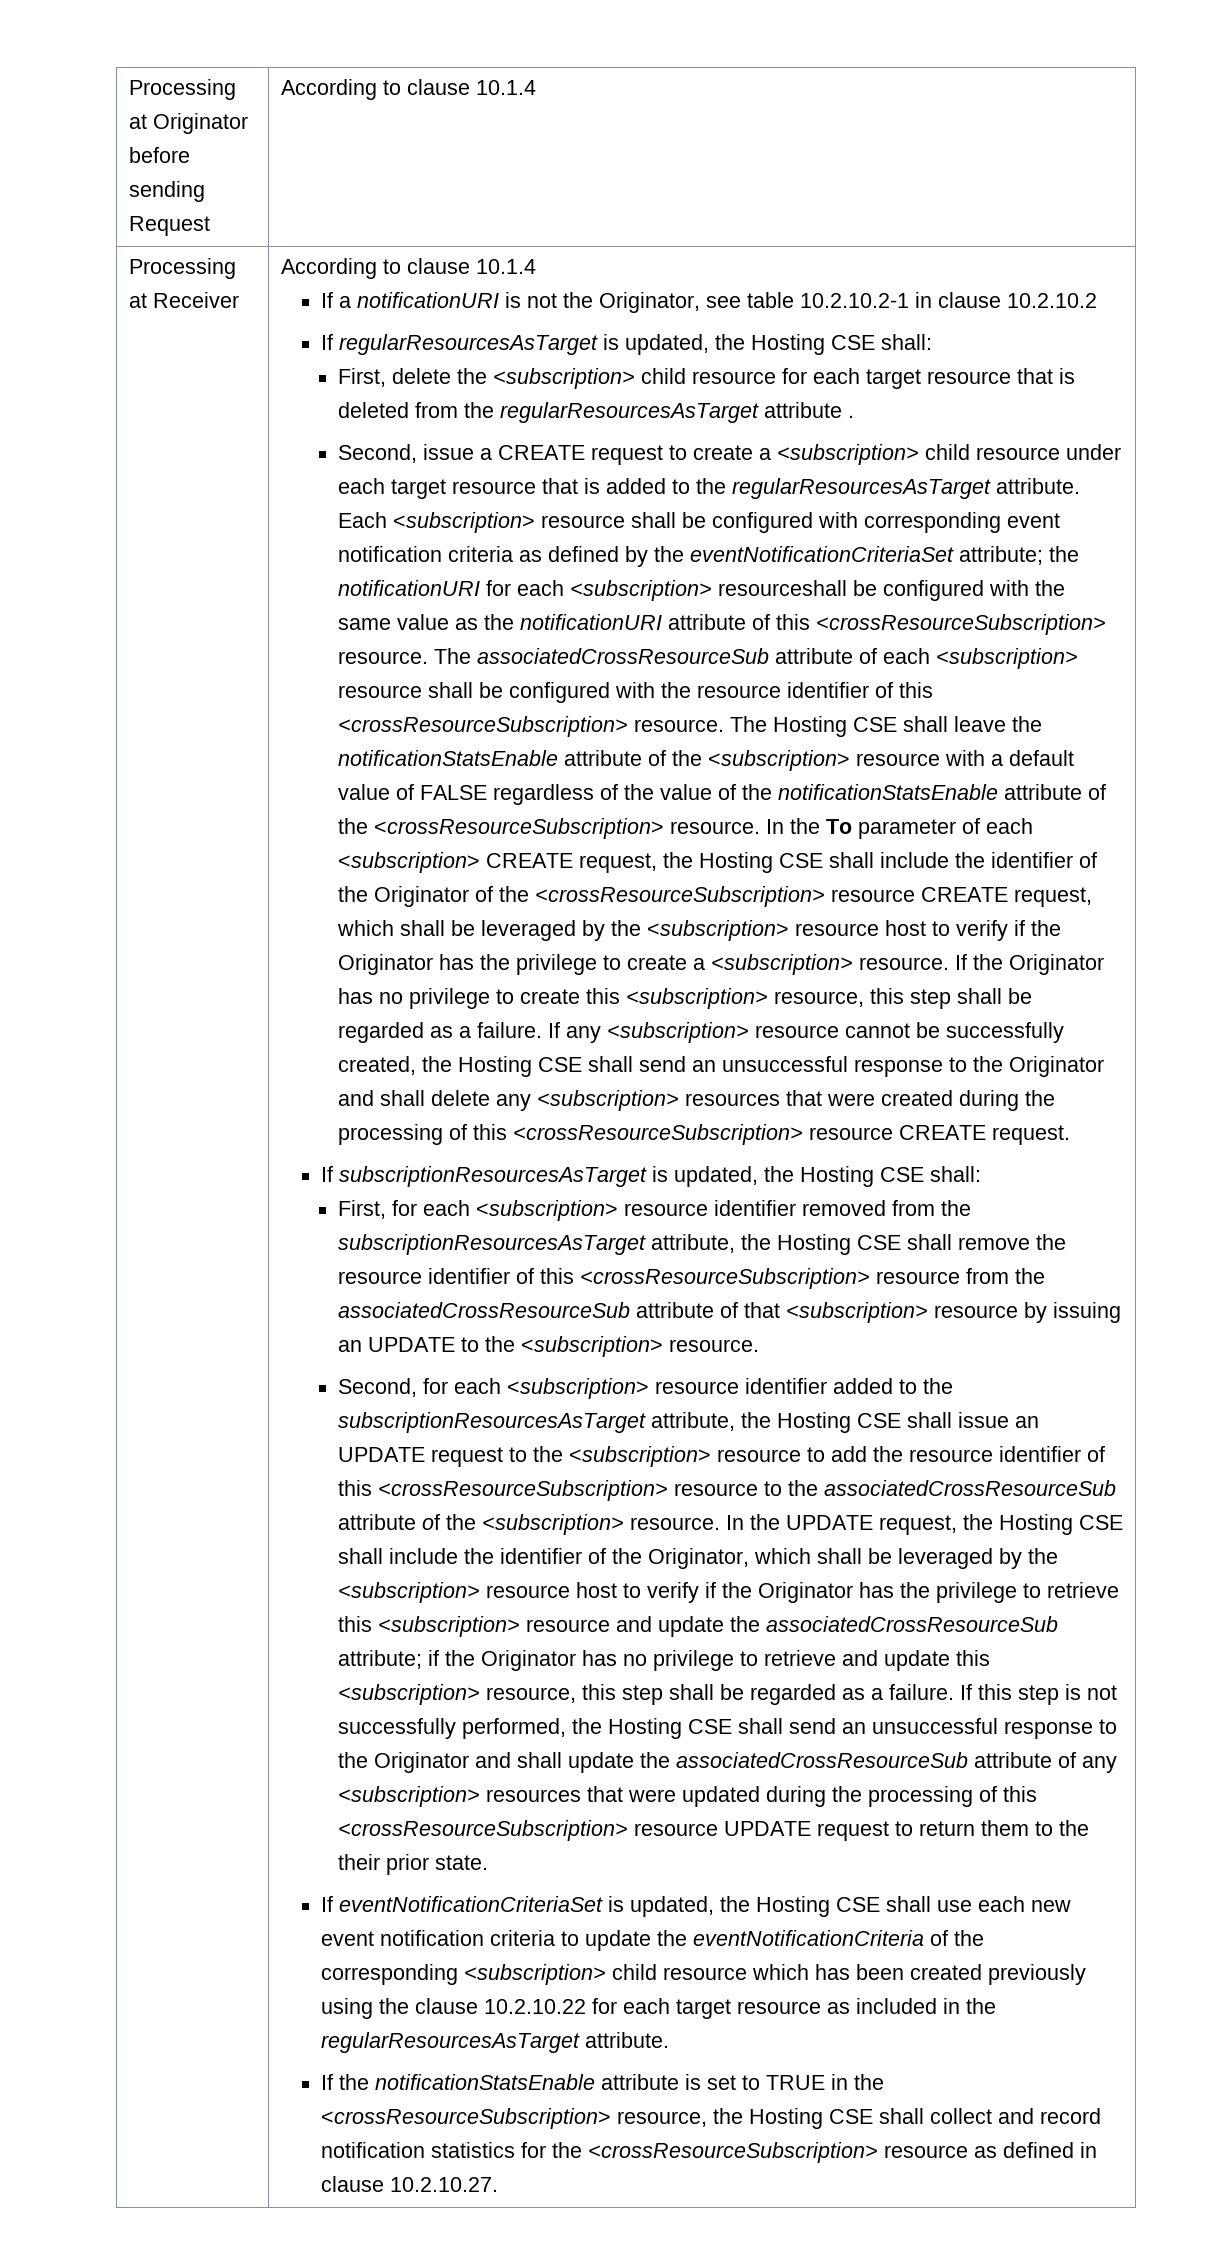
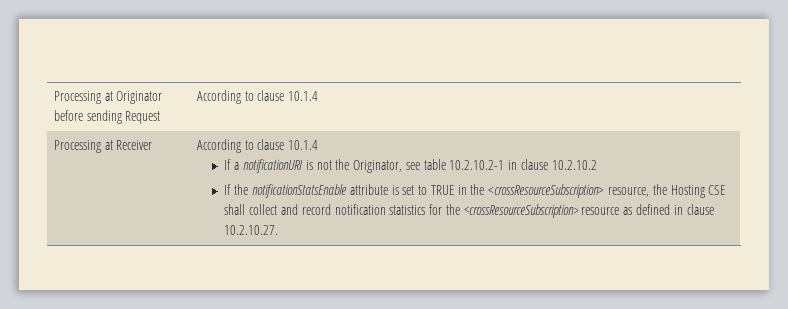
[321,334,933,355] [338,368,1076,389] [338,402,855,423] [338,444,1122,465] [338,478,1081,499] [338,512,1061,533] [338,546,1080,567] [338,580,1066,601] [338,614,1107,635] [338,648,1079,669] [338,682,934,703] [338,716,1043,737] [338,750,1075,771] [338,784,1107,805] [338,818,1034,839] [338,852,1098,873] [338,886,1093,907] [337,920,1062,941] [338,954,1105,975] [338,988,1033,1009] [338,1022,1065,1043] [338,1056,1105,1077] [338,1090,1056,1111] [338,1124,1071,1145] [321,1166,982,1187] [338,1200,972,1221] [338,1234,1067,1255] [338,1268,1046,1289] [338,1302,1122,1323] [338,1336,760,1357] [338,1378,954,1399] [338,1412,1040,1433] [338,1446,1106,1467] [338,1480,1117,1501] [338,1514,1124,1535] [338,1548,1059,1569] [338,1582,1120,1603] [338,1616,1059,1637] [338,1650,991,1671] [338,1684,1118,1705] [338,1718,1118,1739] [338,1752,1118,1773] [338,1786,1038,1807] [338,1820,1090,1841] [338,1854,489,1875] [321,1896,1072,1917] [321,1930,985,1951] [321,1964,1087,1985] [321,1998,997,2019] [321,2032,670,2053] // If regularResourcesAsTarget is updated, the Hosting CSE shall: // First, delete the <subscription> child resource for each target resource that is deleted from the regularResourcesAsTarget attribute . // Second, issue a CREATE request to create a <subscription> child resource under each target resource that is added to the regularResourcesAsTarget attribute. Each <subscription> resource shall be configured with corresponding event notification criteria as defined by the eventNotificationCriteriaSet attribute; the notificationURI for each <subscription> resourceshall be configured with the same value as the notificationURI attribute of this <crossResourceSubscription> resource. The associatedCrossResourceSub attribute of each <subscription> resource shall be configured with the resource identifier of this <crossResourceSubscription> resource. The Hosting CSE shall leave the notificationStatsEnable attribute of the <subscription> resource with a default value of FALSE regardless of the value of the notificationStatsEnable attribute of the <crossResourceSubscription> resource. In the To parameter of each <subscription> CREATE request, the Hosting CSE shall include the identifier of the Originator of the <crossResourceSubscription> resource CREATE request, which shall be leveraged by the <subscription> resource host to verify if the Originator has the privilege to create a <subscription> resource. If the Originator has no privilege to create this <subscription> resource, this step shall be regarded as a failure. If any <subscription> resource cannot be successfully created, the Hosting CSE shall send an unsuccessful response to the Originator and shall delete any <subscription> resources that were created during the processing of this <crossResourceSubscription> resource CREATE request. // If subscriptionResourcesAsTarget is updated, the Hosting CSE shall: // First, for each <subscription> resource identifier removed from the subscriptionResourcesAsTarget attribute, the Hosting CSE shall remove the resource identifier of this <crossResourceSubscription> resource from the associatedCrossResourceSub attribute of that <subscription> resource by issuing an UPDATE to the <subscription> resource. // Second, for each <subscription> resource identifier added to the subscriptionResourcesAsTarget attribute, the Hosting CSE shall issue an UPDATE request to the <subscription> resource to add the resource identifier of this <crossResourceSubscription> resource to the associatedCrossResourceSub attribute of the <subscription> resource. In the UPDATE request, the Hosting CSE shall include the identifier of the Originator, which shall be leveraged by the <subscription> resource host to verify if the Originator has the privilege to retrieve this <subscription> resource and update the associatedCrossResourceSub attribute; if the Originator has no privilege to retrieve and update this <subscription> resource, this step shall be regarded as a failure. If this step is not successfully performed, the Hosting CSE shall send an unsuccessful response to the Originator and shall update the associatedCrossResourceSub attribute of any <subscription> resources that were updated during the processing of this <crossResourceSubscription> resource UPDATE request to return them to the their prior state. // If eventNotificationCriteriaSet is updated, the Hosting CSE shall use each new event notification criteria to update the eventNotificationCriteria of the corresponding <subscription> child resource which has been created previously using the clause 10.2.10.22 for each target resource as included in the regularResourcesAsTarget attribute. -> (597, 165) none

